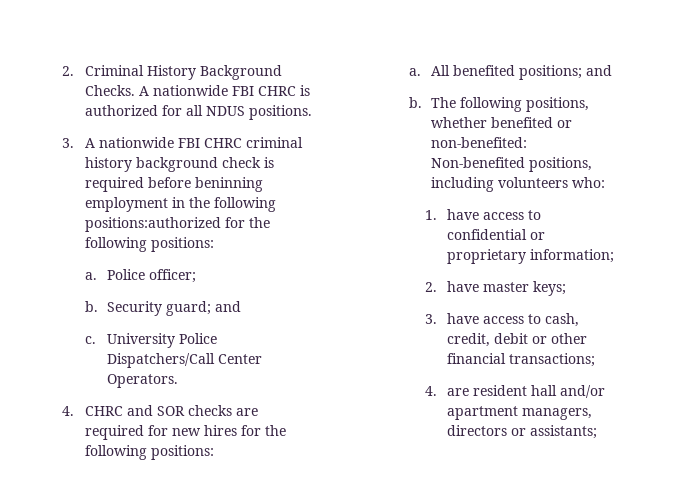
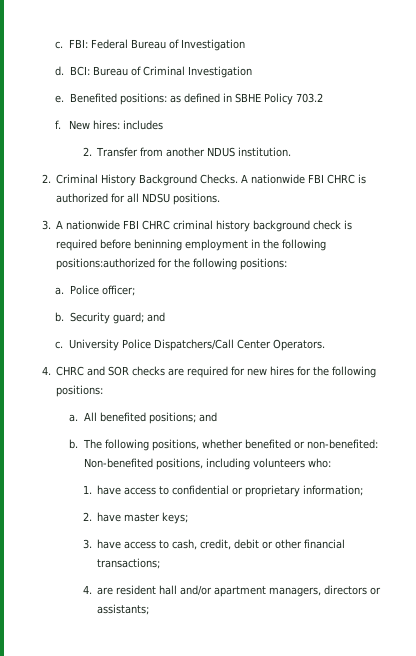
(62, 71) none -> [55,39,246,51] [55,66,252,78] [55,93,323,105] [55,120,164,130] [82,147,292,157] c. FBI: Federal Bureau of Investigation // d. BCI: Bureau of Criminal Investigation // e. Benefited positions: as defined in SBHE Policy 703.2 // f. New hires: includes // 2. Transfer from another NDUS institution. //
[205,106,245,116] NDUS -> [142,193,171,203] NDSU

